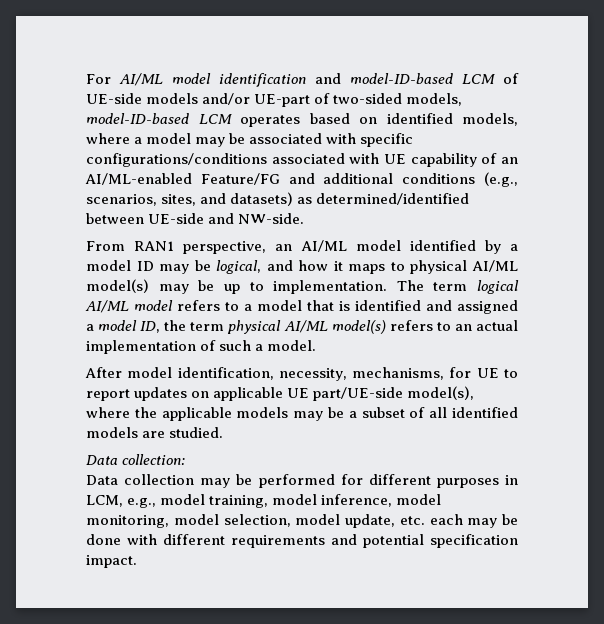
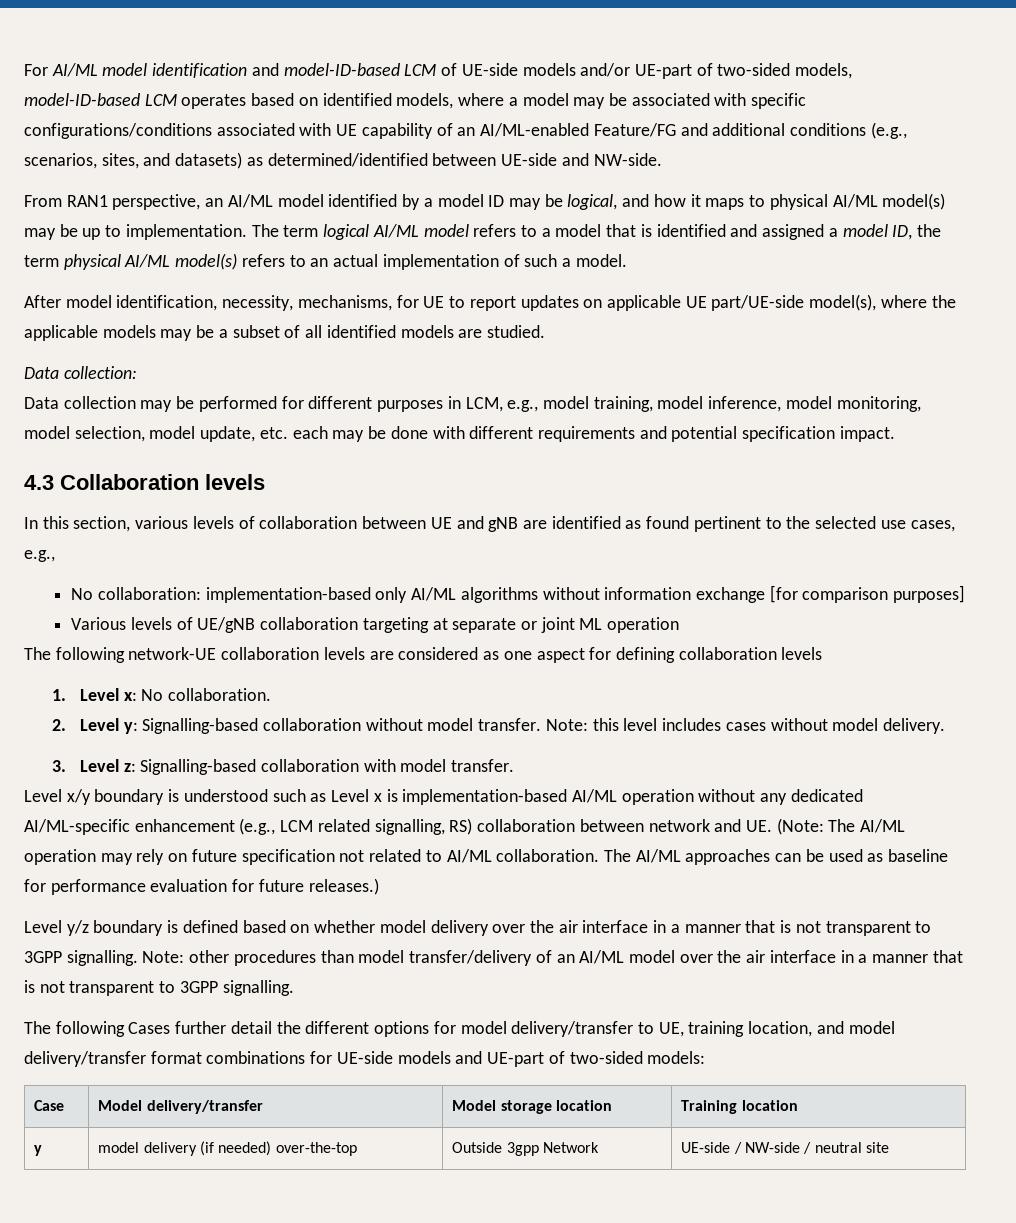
(137, 561) none -> [24,474,265,490] [24,516,955,532] [24,550,55,562] [71,585,966,603] [71,617,680,633] [24,647,823,663] [51,688,272,701] [51,718,945,734] [51,759,515,775] [24,789,863,805] [24,818,906,835] [24,849,949,865] [24,878,379,895] [24,920,932,936] [24,950,963,966] [24,980,294,996] [24,1021,895,1037] [24,1051,706,1067] [34,1100,65,1111] [98,1100,263,1114] [452,1100,612,1114] [681,1100,798,1114] [34,1145,43,1156] [98,1141,357,1156] [452,1142,599,1156] [681,1142,889,1154] // 4.3 Collaboration levels // In this section, various levels of collaboration between UE and gNB are identified as found pertinent to the selected use cases, e.g., // No collaboration: implementation-based only AI/ML algorithms without information exchange [for comparison purposes] // Various levels of UE/gNB collaboration targeting at separate or joint ML operation // The following network-UE collaboration levels are considered as one aspect for defining collaboration levels // 1. Level x: No collaboration. // 2. Level y: Signalling-based collaboration without model transfer. Note: this level includes cases without model delivery. // 3. Level z: Signalling-based collaboration with model transfer. // Level x/y boundary is understood such as Level x is implementation-based AI/ML operation without any dedicated AI/ML-specific enhancement (e.g., LCM related signalling, RS) collaboration between network and UE. (Note: The AI/ML operation may rely on future specification not related to AI/ML collaboration. The AI/ML approaches can be used as baseline for performance evaluation for future releases.) // Level y/z boundary is defined based on whether model delivery over the air interface in a manner that is not transparent to 3GPP signalling. Note: other procedures than model transfer/delivery of an AI/ML model over the air interface in a manner that is not transparent to 3GPP signalling. // The following Cases further detail the different options for model delivery/transfer to UE, training location, and model delivery/transfer format combinations for UE-side models and UE-part of two-sided models: // Case | Model delivery/transfer | Model storage location | Training location // y | model delivery (if needed) over-the-top | Outside 3gpp Network | UE-side / NW-side / neutral site

